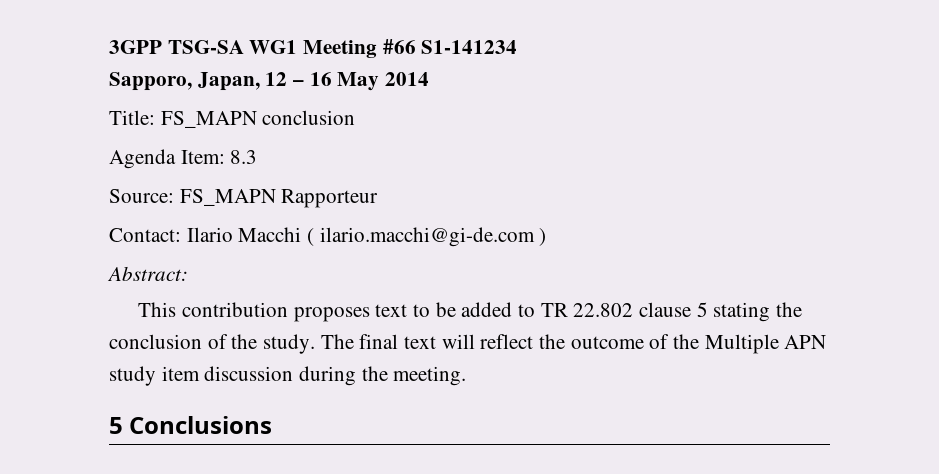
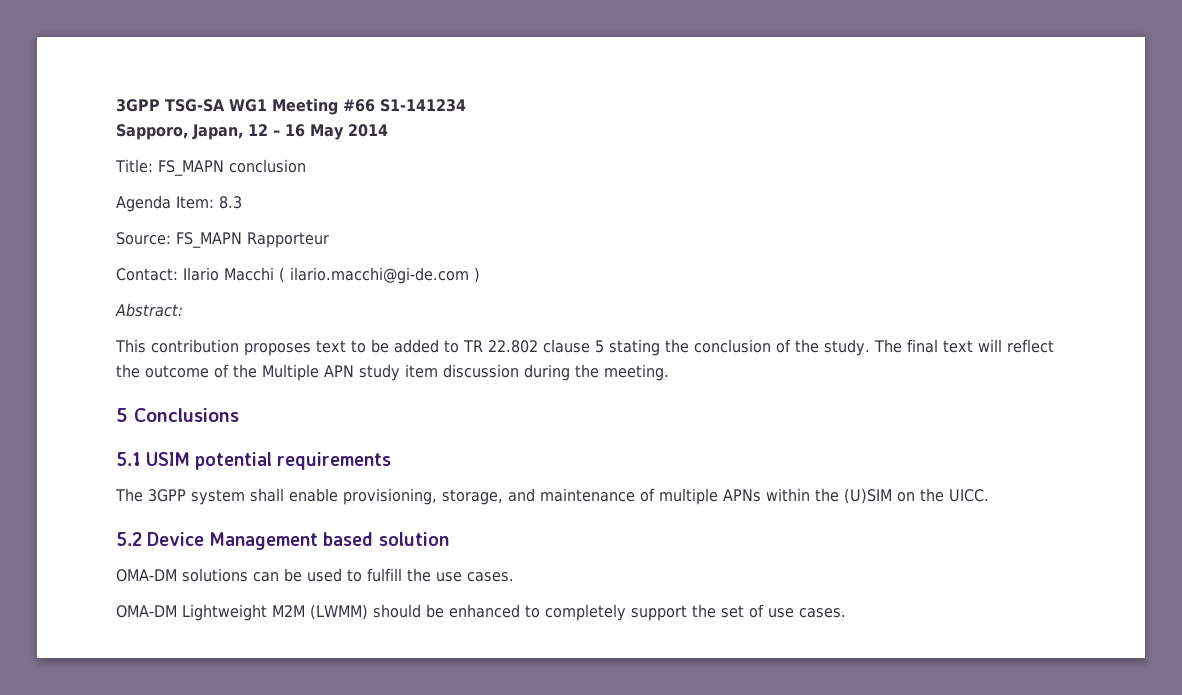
(273, 425) none -> [116,452,392,470] [115,488,989,505] [116,532,449,550] [116,568,514,582] [116,604,846,621] // 5.1 USIM potential requirements // The 3GPP system shall enable provisioning, storage, and maintenance of multiple APNs within the (U)SIM on the UICC. // 5.2 Device Management based solution // OMA-DM solutions can be used to fulfill the use cases. // OMA-DM Lightweight M2M (LWMM) should be enhanced to completely support the set of use cases.

